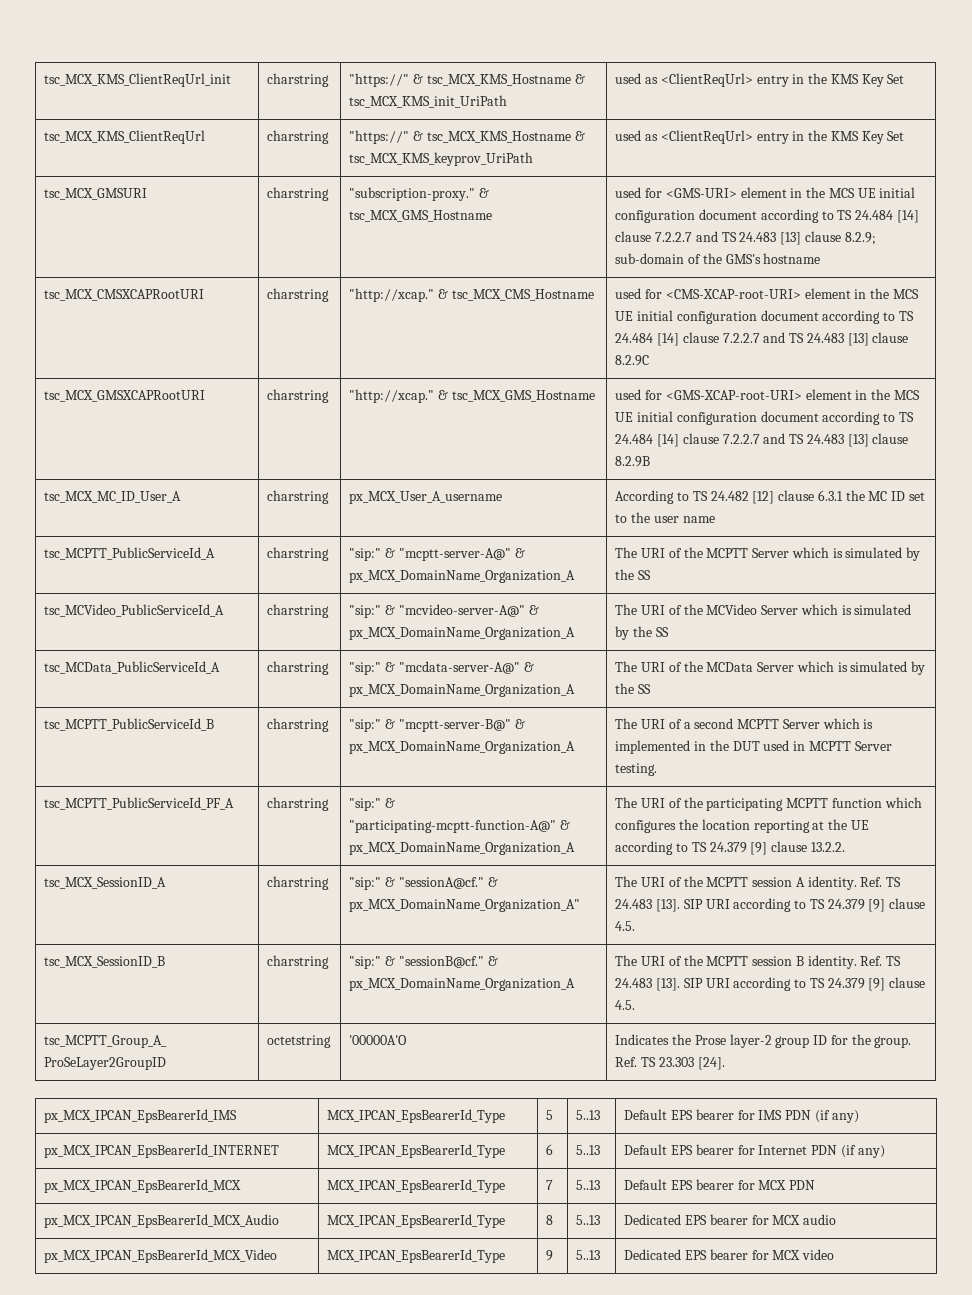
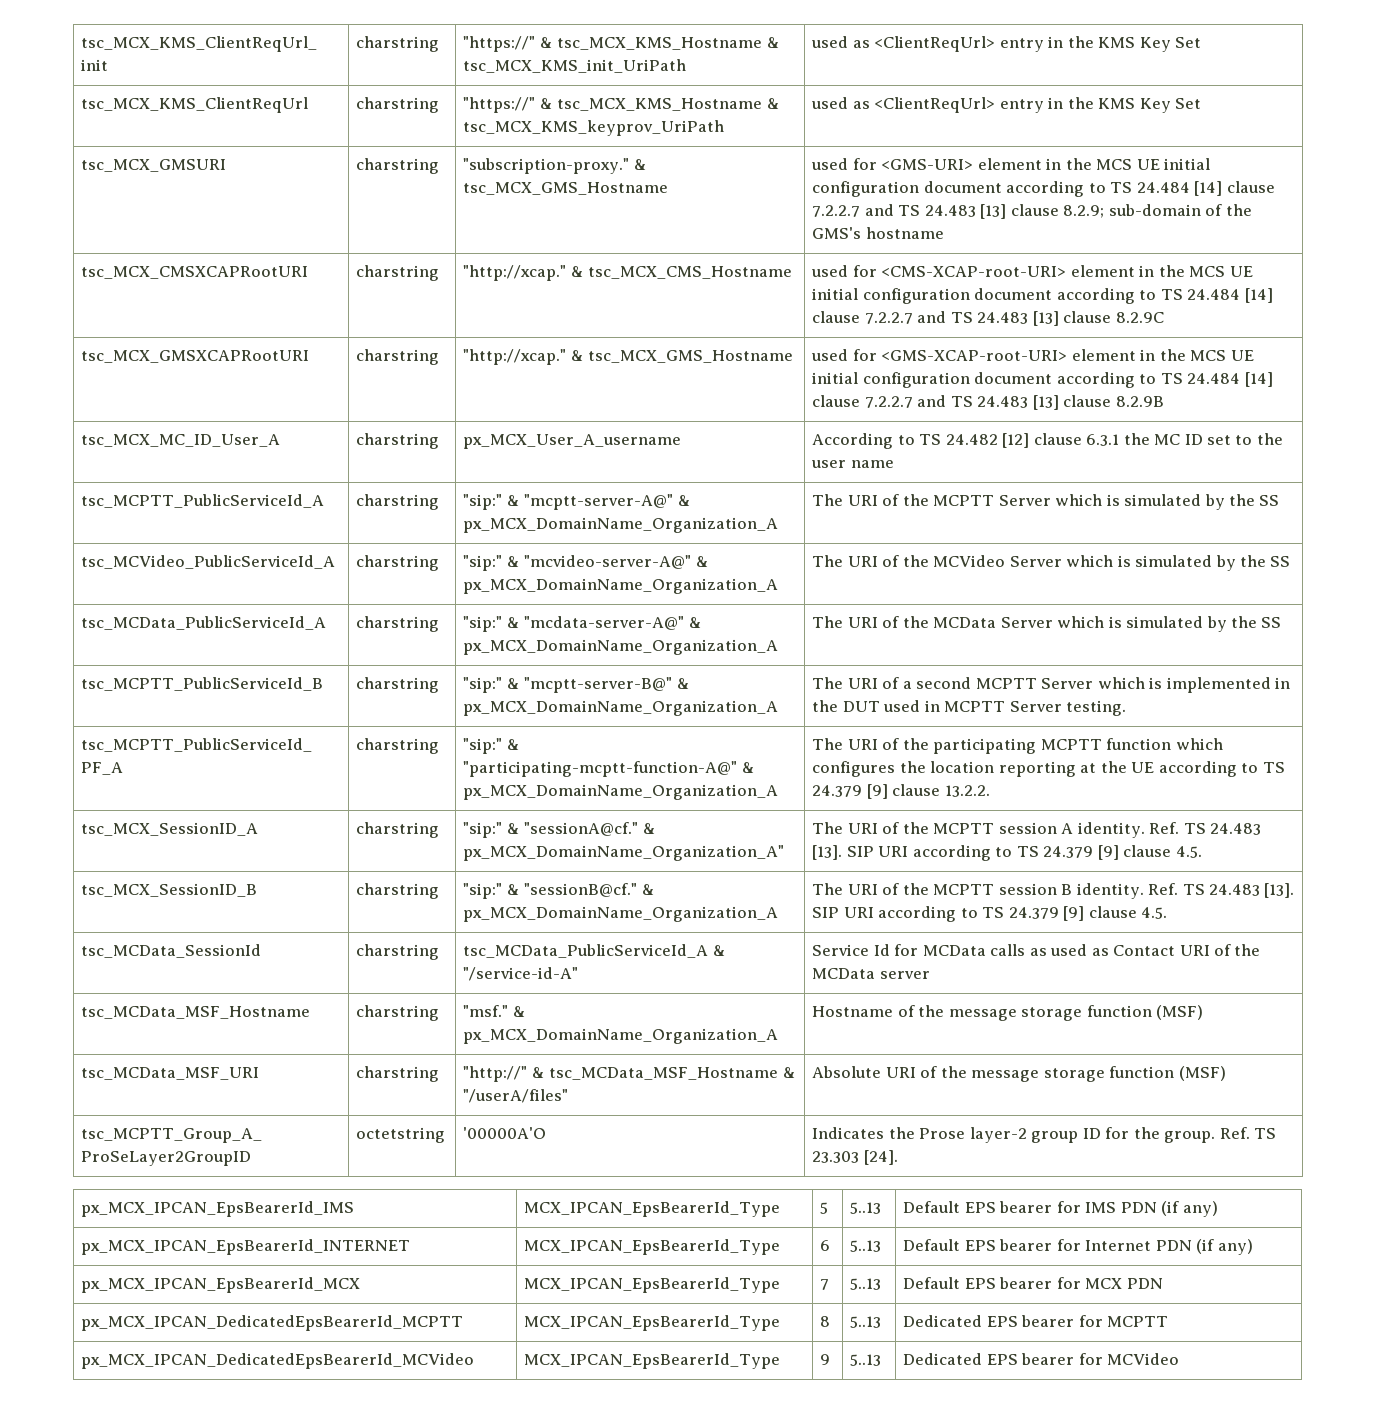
(636, 1005) none -> [81,944,262,958] [356,944,440,960] [463,944,726,958] [463,967,579,981] [812,944,1261,956] [812,968,930,979] [81,1006,311,1019] [356,1005,440,1021] [463,1005,526,1017] [463,1028,779,1044] [812,1005,1204,1021] [81,1067,260,1080] [356,1066,440,1082] [463,1066,796,1082] [463,1089,569,1103] [812,1066,1226,1082] // tsc_MCData_SessionId | charstring | tsc_MCData_PublicServiceId_A & "/service-id-A" | Service Id for MCData calls as used as Contact URI of the MCData server // tsc_MCData_MSF_Hostname | charstring | "msf." & px_MCX_DomainName_Organization_A | Hostname of the message storage function (MSF) // tsc_MCData_MSF_URI | charstring | "http://" & tsc_MCData_MSF_Hostname & "/userA/files" | Absolute URI of the message storage function (MSF)
[44,1214,280,1228] px_MCX_IPCAN_EpsBearerId_MCX_Audio -> [81,1315,464,1331] px_MCX_IPCAN_DedicatedEpsBearerId_MCPTT
[772,1214,837,1225] [44,1249,278,1263] MCX audio // px_MCX_IPCAN_EpsBearerId_MCX_Video -> [1107,1316,1169,1327] [81,1353,475,1369] MCPTT // px_MCX_IPCAN_DedicatedEpsBearerId_MCVideo
[772,1249,835,1260] MCX video -> [1107,1353,1180,1365] MCVideo

